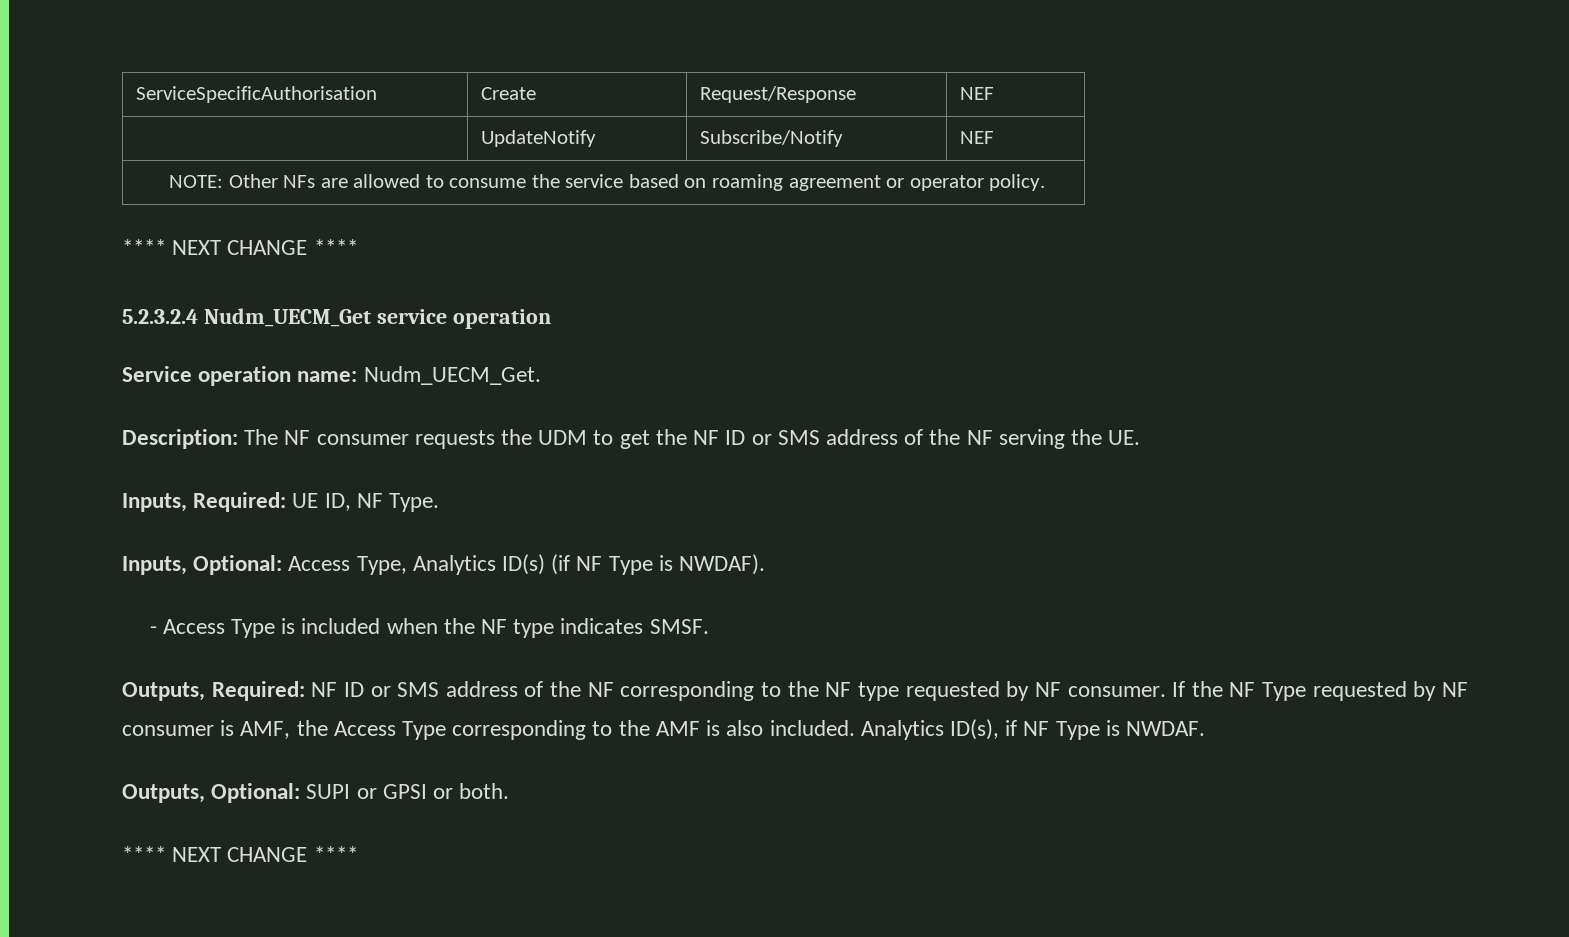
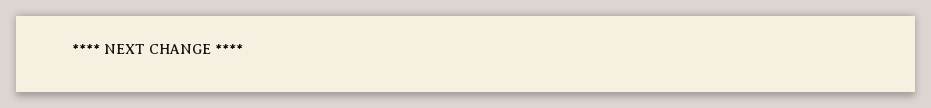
[136,86,378,103] [481,87,537,100] [700,86,857,103] [960,87,995,100] [481,130,597,147] [700,130,844,147] [960,131,995,144] [169,174,1046,191] [122,239,358,255] [122,308,551,329] [122,366,541,386] [122,429,1141,449] [122,492,440,512] [122,554,766,575] [149,618,709,638] [122,681,1469,701] [122,719,1205,740] [122,783,510,803] ServiceSpecificAuthorisation | Create | Request/Response | NEF // | UpdateNotify | Subscribe/Notify | NEF // NOTE: Other NFs are allowed to consume the service based on roaming agreement or operator policy. // **** NEXT CHANGE **** // 5.2.3.2.4 Nudm_UECM_Get service operation // Service operation name: Nudm_UECM_Get. // Description: The NF consumer requests the UDM to get the NF ID or SMS address of the NF serving the UE. // Inputs, Required: UE ID, NF Type. // Inputs, Optional: Access Type, Analytics ID(s) (if NF Type is NWDAF). // - Access Type is included when the NF type indicates SMSF. // Outputs, Required: NF ID or SMS address of the NF corresponding to the NF type requested by NF consumer. If the NF Type requested by NF consumer is AMF, the Access Type corresponding to the AMF is also included. Analytics ID(s), if NF Type is NWDAF. // Outputs, Optional: SUPI or GPSI or both. // -> (72, 49) none

